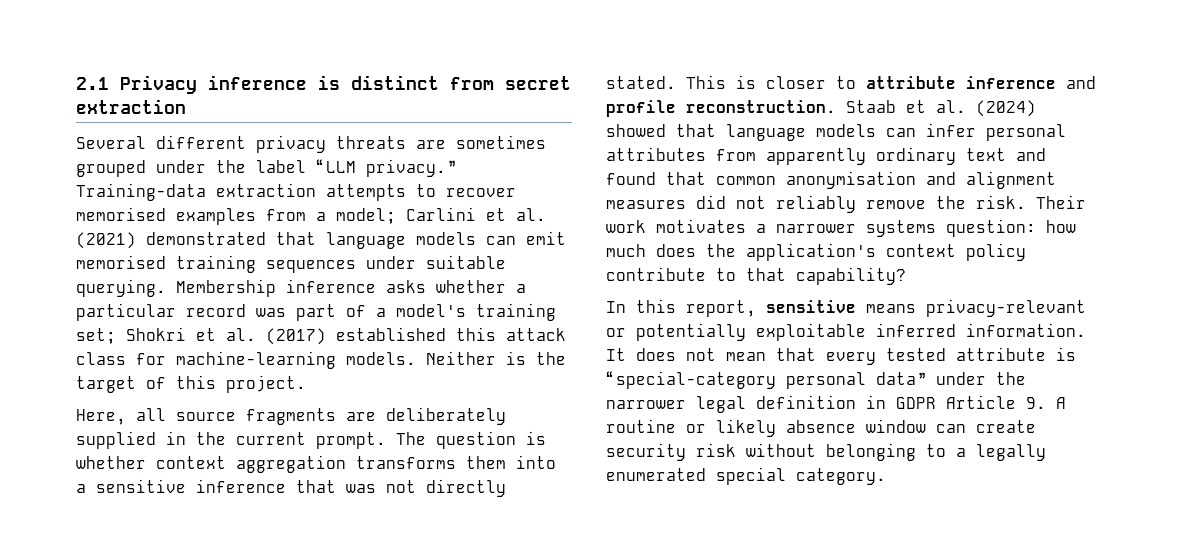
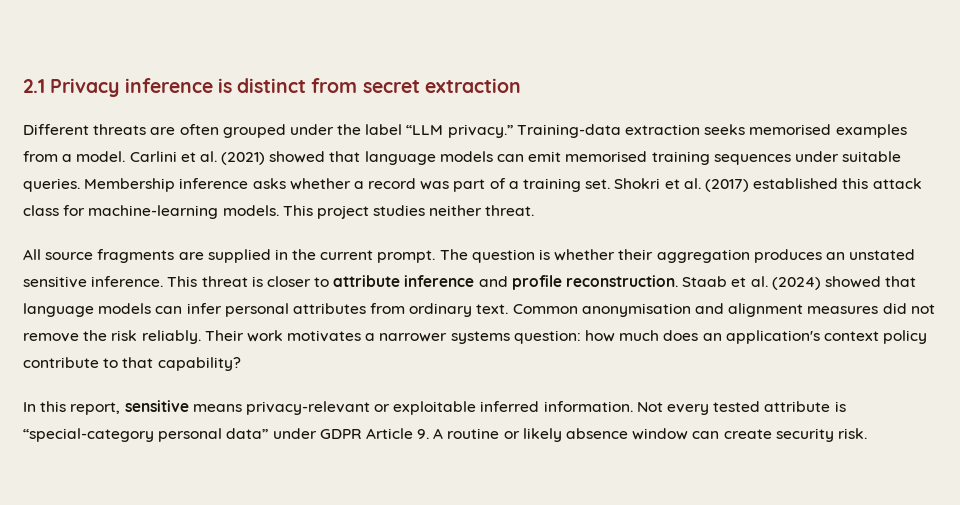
[76,135,326,153] Several different privacy -> [23,124,89,135] Different
[456,135,546,149] sometimes -> [179,124,219,135] often
[326,184,516,201] attempts to recover -> [704,124,746,135] seeks
[336,208,396,224] model; -> [76,151,126,162] model.
[146,232,266,245] demonstrated -> [269,151,326,163] showed
[76,279,166,297] querying. -> [23,178,80,192] queries.
[76,303,176,321] particular -> (364, 185) none
[396,303,556,321] [76,328,116,344] model's training set; -> [523,178,611,192] training set.
[426,351,566,365] [76,375,306,393] [76,408,166,425] Neither is the target of this project. // Here, all -> [282,205,535,219] [23,249,41,260] This project studies neither threat. // All
[386,407,506,425] deliberately -> (204, 256) none
[156,455,556,473] [76,479,506,497] [606,75,726,89] context aggregation transforms them into a sensitive inference that was not directly stated. This -> [618,249,916,263] [23,276,248,288] their aggregation produces an unstated sensitive inference. This threat
[766,147,1046,165] [606,172,776,185] apparently ordinary text and found that common -> [409,303,578,317] ordinary text. Common
[776,195,856,213] reliably -> (935, 309) none
[976,195,1026,209] risk. -> [111,330,201,344] risk reliably.
[706,244,736,257] the -> [702,333,722,341] an
[636,323,746,341] potentially -> (391, 408) none
[606,348,816,361] It does not mean that -> [636,402,663,412] Not
[996,372,1026,385] [606,395,886,413] the narrower legal definition in -> (317, 433) none
[696,443,1046,461] [606,467,886,485] risk without belonging to a legally enumerated special category. -> [837,428,867,439] risk.

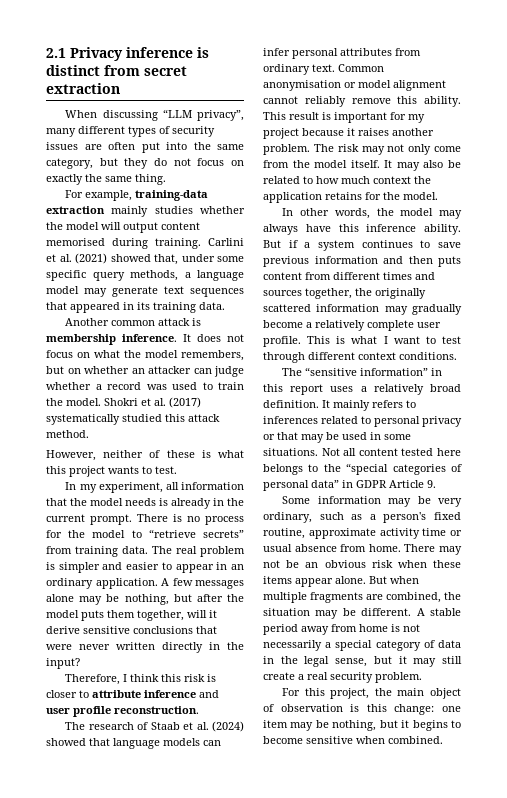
[23,124,907,138] [23,151,126,162] Different threats are often grouped under the label “LLM privacy.” Training-data extraction seeks memorised examples from a model. -> [65,109,244,121] [46,126,215,137] [46,142,244,153] [46,158,244,169] [46,174,166,185] [65,190,209,201] [46,206,245,217] [46,222,200,233] [46,238,201,249] When discussing “LLM privacy”, many different types of security issues are often put into the same category, but they do not focus on exactly the same thing. // For example, training-data extraction mainly studies whether the model will output content memorised during training.
[329,151,902,165] [23,178,922,192] [23,205,535,219] [23,249,916,263] [23,276,248,288] that language models can emit memorised training sequences under suitable queries. Membership inference asks whether a record was part of a training set. Shokri et al. (2017) established this attack class for machine-learning models. This project studies neither threat. // All source fragments are supplied in the current prompt. The question is whether their aggregation produces an unstated sensitive inference. This threat -> [154,254,244,265] [46,270,244,281] [46,286,244,297] [46,302,225,313] [65,318,202,326] [46,334,244,345] [46,350,244,361] [46,366,244,377] [46,382,244,390] [46,397,201,408] [46,414,220,425] [46,430,89,438] [46,450,244,461] [46,466,177,477] [65,482,244,493] [46,498,244,509] [46,514,244,525] [46,529,244,538] [46,546,245,557] [46,562,244,573] [46,578,244,589] [46,594,244,605] [46,610,217,621] [46,626,217,634] [46,642,244,653] [46,658,80,669] [65,674,206,685] that, under some specific query methods, a language model may generate text sequences that appeared in its training data. // Another common attack is membership inference. It does not focus on what the model remembers, but on whether an attacker can judge whether a record was used to train the model. Shokri et al. (2017) systematically studied this attack method. // However, neither of these is what this project wants to test. // In my experiment, all information that the model needs is already in the current prompt. There is no process for the model to “retrieve secrets” from training data. The real problem is simpler and easier to appear in an ordinary application. A few messages alone may be nothing, but after the model puts them together, will it derive sensitive conclusions that were never written directly in the input? // Therefore, I think this risk
(508, 281) none -> [46,708,70,714] user
(679, 281) none -> [65,722,149,730] // The research of
[695,303,935,317] [23,330,928,344] [23,357,241,371] [23,400,846,415] [23,428,154,442] and alignment measures did not remove the risk reliably. Their work motivates a narrower systems question: how much does an application's context policy contribute to that capability? // In this report, sensitive means privacy-relevant or exploitable inferred information. Not every tested attribute is “special-category -> [344,80,446,91] [263,96,461,107] [263,112,425,123] [263,128,434,139] [263,144,461,155] [263,160,461,171] [263,176,431,184] [263,192,438,203] [282,208,462,219] [263,224,461,235] [263,240,461,251] [263,256,461,267] [263,272,435,280] [263,288,426,299] [263,304,462,315] [263,320,441,331] [263,336,461,347] [263,352,457,363] [282,367,443,376] [263,384,461,395] [263,400,416,411] [263,416,462,427] [263,432,411,443] [263,448,461,456] [263,463,462,475] or model alignment cannot reliably remove this ability. This result is important for my project because it raises another problem. The risk may not only come from the model itself. It may also be related to how much context the application retains for the model. // In other words, the model may always have this inference ability. But if a system continues to save previous information and then puts content from different times and sources together, the originally scattered information may gradually become a relatively complete user profile. This is what I want to test through different context conditions. // The “sensitive information” in this report uses a relatively broad definition. It mainly refers to inferences related to personal privacy or that may be used in some situations. Not all content tested here belongs to the “special categories of
[272,428,317,439] under -> [342,480,353,488] in
[433,428,867,442] A routine or likely absence window can create security risk. -> [282,496,462,507] [263,512,461,523] [263,528,462,539] [263,544,462,555] [263,560,461,568] [263,576,419,587] [263,592,461,603] [263,608,461,619] [263,624,420,635] [263,640,461,651] [263,656,462,667] [263,672,422,683] [282,688,461,699] [263,704,461,715] [263,720,461,731] [263,736,443,744] // Some information may be very ordinary, such as a person's fixed routine, approximate activity time or usual absence from home. There may not be an obvious risk when these items appear alone. But when multiple fragments are combined, the situation may be different. A stable period away from home is not necessarily a special category of data in the legal sense, but it may still create a real security problem. // For this project, the main object of observation is this change: one item may be nothing, but it begins to become sensitive when combined.

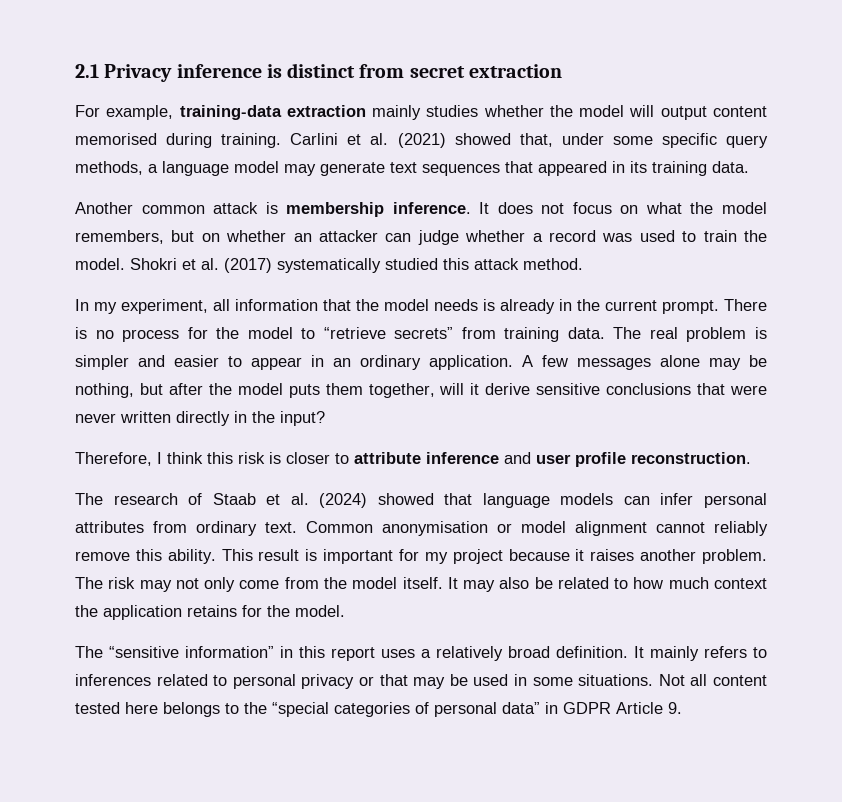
[65,109,244,121] [46,126,215,137] [46,142,244,153] [46,158,244,169] [46,174,166,185] // When discussing “LLM privacy”, many different types of security issues are often put into the same category, but they do not focus on exactly the same thing. -> (562, 71) none
[46,450,244,461] [46,466,177,477] // However, neither of these is what this project wants to test. -> (583, 264) none
[282,208,462,219] [263,224,461,235] [263,240,461,251] [263,256,461,267] [263,272,435,280] [263,288,426,299] [263,304,462,315] [263,320,441,331] [263,336,461,347] [263,352,457,363] // In other words, the model may always have this inference ability. But if a system continues to save previous information and then puts content from different times and sources together, the originally scattered information may gradually become a relatively complete user profile. This is what I want to test through different context conditions. -> (345, 611) none
[282,496,462,507] [263,512,461,523] [263,528,462,539] [263,544,462,555] [263,560,461,568] [263,576,419,587] [263,592,461,603] [263,608,461,619] [263,624,420,635] [263,640,461,651] [263,656,462,667] [263,672,422,683] [282,688,461,699] [263,704,461,715] [263,720,461,731] [263,736,443,744] // Some information may be very ordinary, such as a person's fixed routine, approximate activity time or usual absence from home. There may not be an obvious risk when these items appear alone. But when multiple fragments are combined, the situation may be different. A stable period away from home is not necessarily a special category of data in the legal sense, but it may still create a real security problem. // For this project, the main object of observation is this change: one item may be nothing, but it begins to become sensitive when combined. -> (682, 708) none

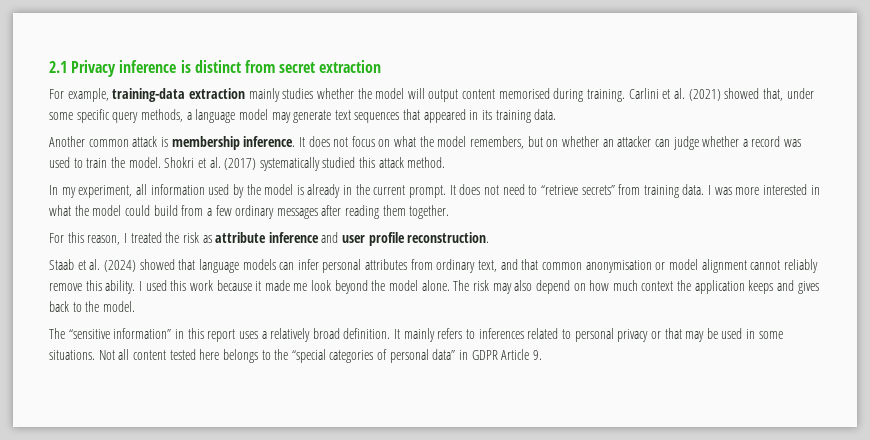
[323,299,478,311] that the model needs -> [208,184,294,198] used by the model
[724,299,767,311] [75,327,293,342] There is no process for the model -> [449,184,525,195] It does not need
[613,327,767,342] [75,355,767,370] [75,383,768,398] [75,411,325,426] [75,452,349,466] The real problem is simpler and easier to appear in an ordinary application. A few messages alone may be nothing, but after the model puts them together, will it derive sensitive conclusions that were never written directly in the input? // Therefore, I think this risk is closer to -> [708,184,820,195] [49,205,450,219] [49,232,212,245] I was more interested in what the model could build from a few ordinary messages after reading them together. // For this reason, I treated the risk as
[75,493,203,505] The research of -> (490, 237) none
[265,521,373,533] text. Common -> [478,259,582,272] text, and that common
[221,549,767,564] [75,577,629,592] This result is important for my project because it raises another problem. The risk may not only come from the model itself. It may also be related to -> [138,280,586,294] I used this work because it made me look beyond the model alone. The risk may also depend on
[187,605,262,617] retains for -> [748,280,819,294] [49,301,82,312] keeps and gives back to

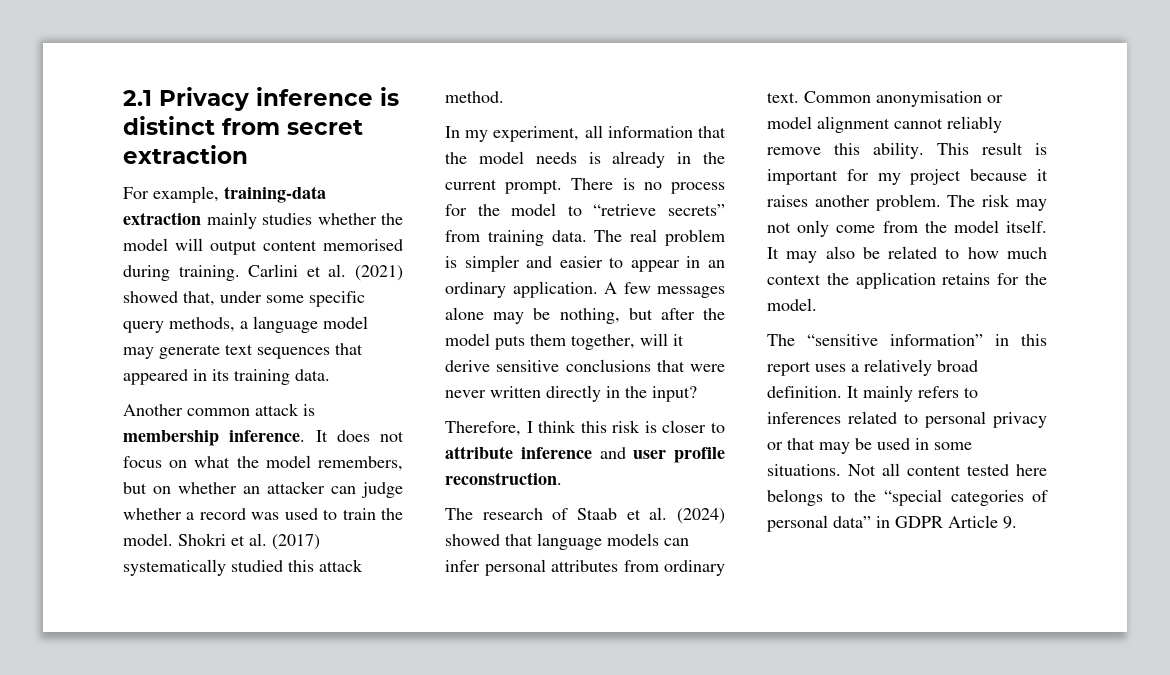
[208,184,294,198] used by the model -> [698,126,726,138] [445,151,577,164] that the model needs
[449,184,525,195] It does not need -> [571,178,725,194] [445,203,557,216] There is no process for the model
[708,184,820,195] [49,205,450,219] [49,232,212,245] I was more interested in what the model could build from a few ordinary messages after reading them together. // For this reason, I treated the risk as -> [594,229,725,246] [445,255,725,272] [445,281,725,298] [445,307,725,324] [445,333,684,350] [445,359,725,372] [445,385,697,402] [445,420,725,436] The real problem is simpler and easier to appear in an ordinary application. A few messages alone may be nothing, but after the model puts them together, will it derive sensitive conclusions that were never written directly in the input? // Therefore, I think this risk is closer to
(490, 237) none -> [445,508,569,520] The research of
[478,259,582,272] text, and that common -> [767,91,871,103] text. Common
[138,280,586,294] I used this work because it made me look beyond the model alone. The risk may also depend on -> [937,142,1047,155] [767,169,1048,185] [767,194,1047,211] [767,220,1047,237] [767,246,960,263] This result is important for my project because it raises another problem. The risk may not only come from the model itself. It may also be related to
[748,280,819,294] [49,301,82,312] keeps and gives back to -> [942,273,1020,285] retains for

